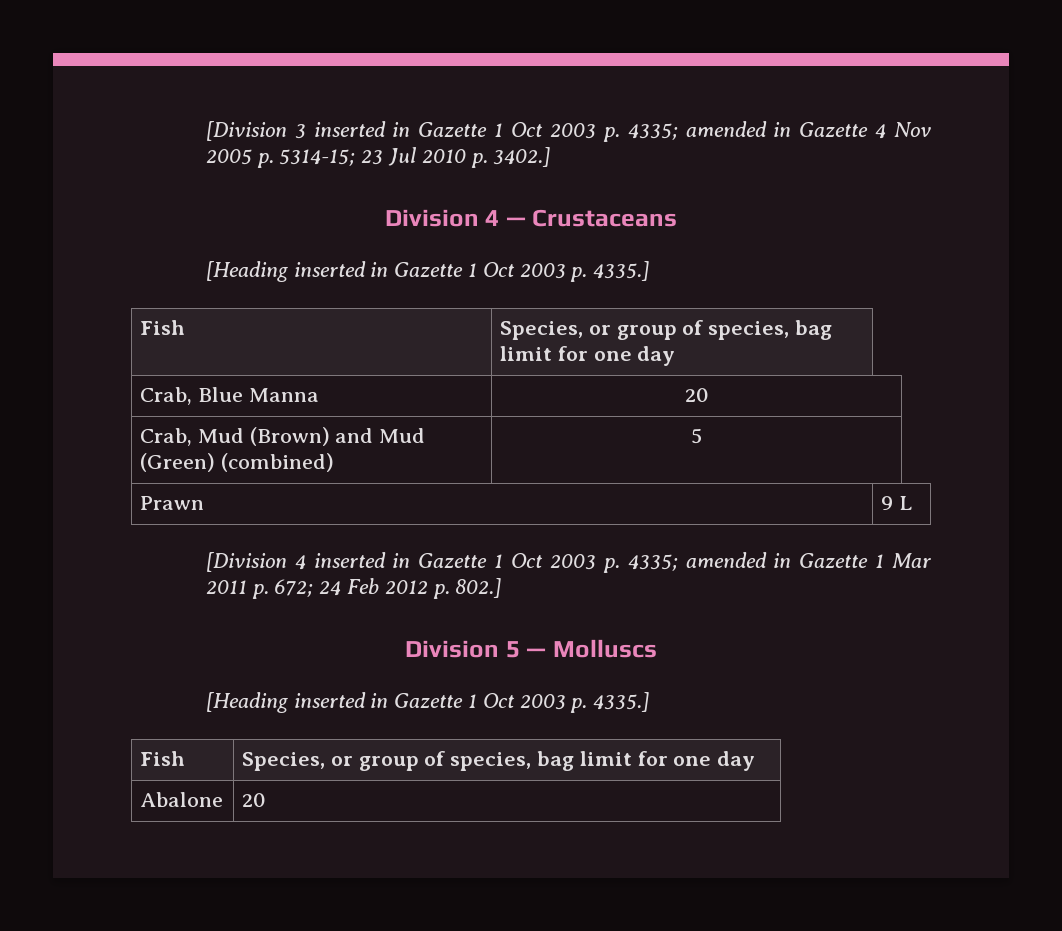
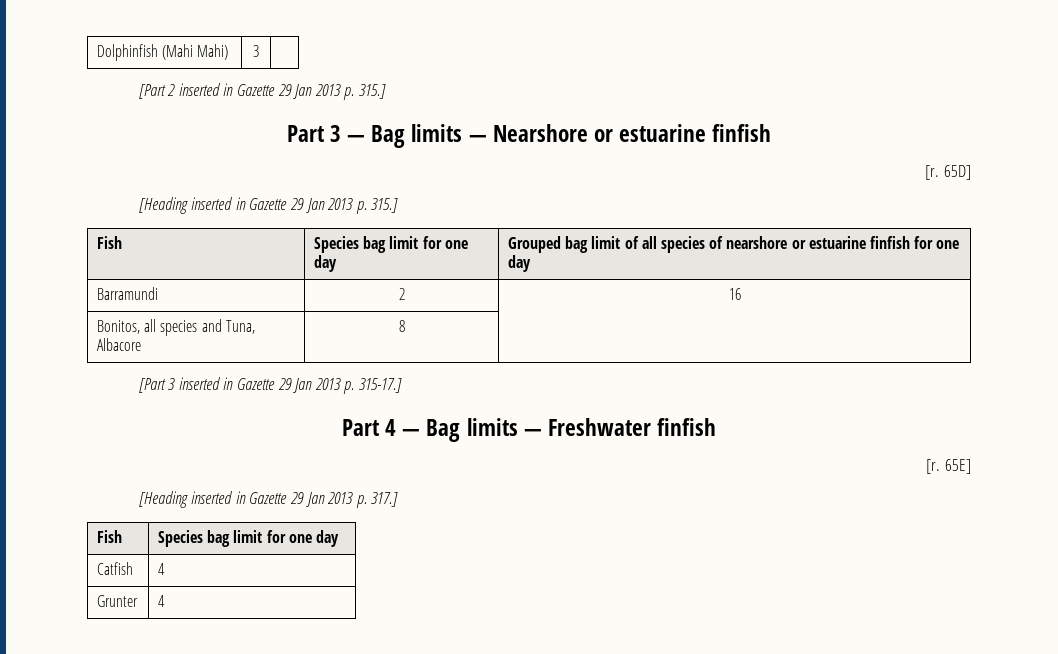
[205,121,931,142] [205,147,551,168] [384,209,678,227] [205,261,650,282] [140,320,186,335] [500,320,833,340] [500,346,676,366] [140,387,319,405] [684,388,709,402] [140,427,426,446] [140,453,334,472] [691,428,702,444] [140,496,205,510] [881,496,912,510] [205,552,931,573] [205,578,502,599] [405,639,657,658] [205,692,650,713] [140,751,186,766] [242,751,756,771] [140,792,224,807] [242,793,267,807] [Division 3 inserted in Gazette 1 Oct 2003 p. 4335; amended in Gazette 4 Nov 2005 p. 5314-15; 23 Jul 2010 p. 3402.] // Division 4 — Crustaceans // [Heading inserted in Gazette 1 Oct 2003 p. 4335.] // Fish | Species, or group of species, bag limit for one day // Crab, Blue Manna | 20 // Crab, Mud (Brown) and Mud (Green) (combined) | 5 // Prawn | 9 L // [Division 4 inserted in Gazette 1 Oct 2003 p. 4335; amended in Gazette 1 Mar 2011 p. 672; 24 Feb 2012 p. 802.] // Division 5 — Molluscs // [Heading inserted in Gazette 1 Oct 2003 p. 4335.] // Fish | Species, or group of species, bag limit for one day // Abalone | 20 -> [97,44,229,61] [253,45,259,57] [138,83,386,100] [286,124,772,148] [925,165,971,180] [138,197,399,214] [97,236,123,249] [314,236,468,253] [314,255,338,272] [508,236,960,253] [508,255,532,272] [97,287,159,300] [398,288,405,300] [728,288,741,300] [97,319,255,336] [97,338,142,351] [398,320,405,332] [138,377,402,394] [341,418,717,442] [926,459,971,474] [138,491,399,508] [97,530,123,543] [158,530,339,547] [97,562,134,575] [158,563,166,575] [97,595,139,607] [158,595,166,607] Dolphinfish (Mahi Mahi) | 3 | // [Part 2 inserted in Gazette 29 Jan 2013 p. 315.] // Part 3 — Bag limits — Nearshore or estuarine finfish // [r. 65D] // [Heading inserted in Gazette 29 Jan 2013 p. 315.] // Fish | Species bag limit for one day | Grouped bag limit of all species of nearshore or estuarine finfish for one day // Barramundi | 2 | 16 // Bonitos, all species and Tuna, Albacore | 8 | // [Part 3 inserted in Gazette 29 Jan 2013 p. 315-17.] // Part 4 — Bag limits — Freshwater finfish // [r. 65E] // [Heading inserted in Gazette 29 Jan 2013 p. 317.] // Fish | Species bag limit for one day // Catfish | 4 // Grunter | 4

